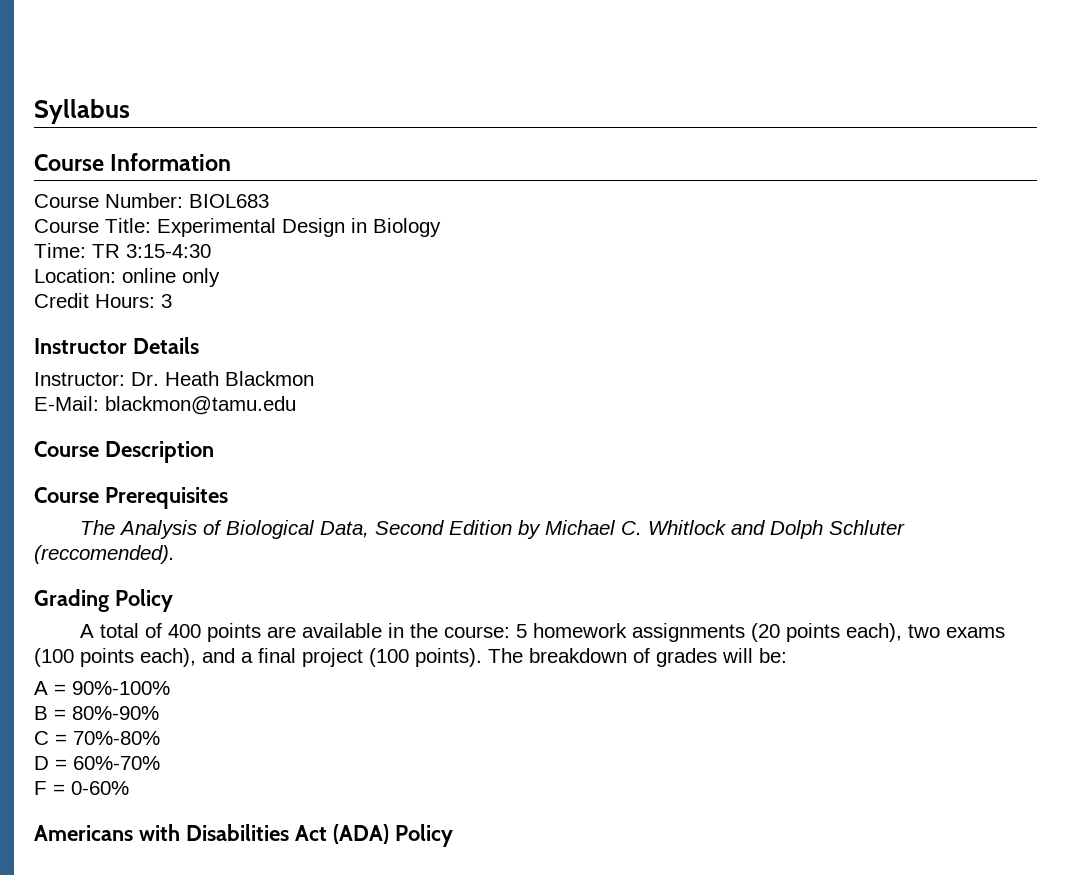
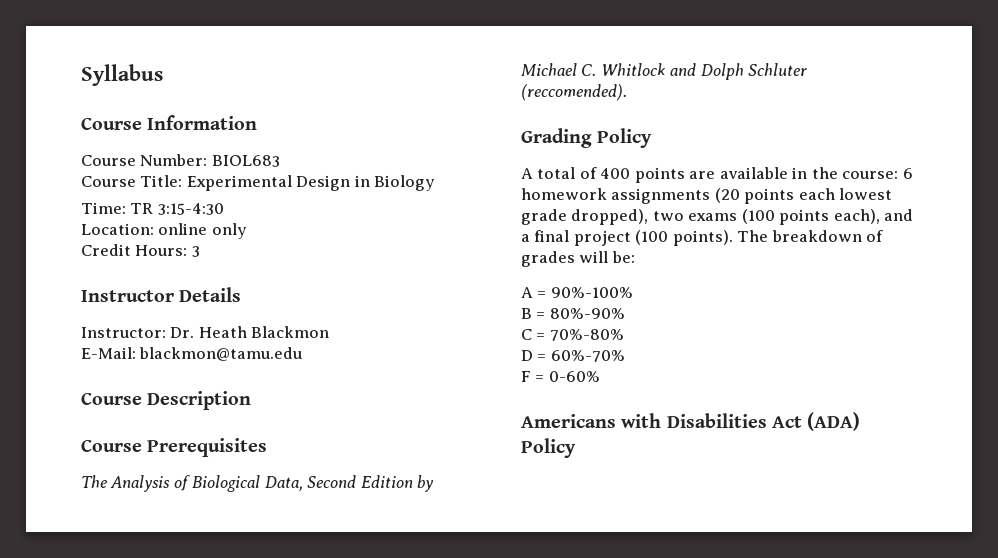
[515,624,527,638] 5 -> [902,168,913,179] 6
[845,623,902,642] each), -> [798,188,893,200] [521,209,649,225] each lowest grade dropped),

